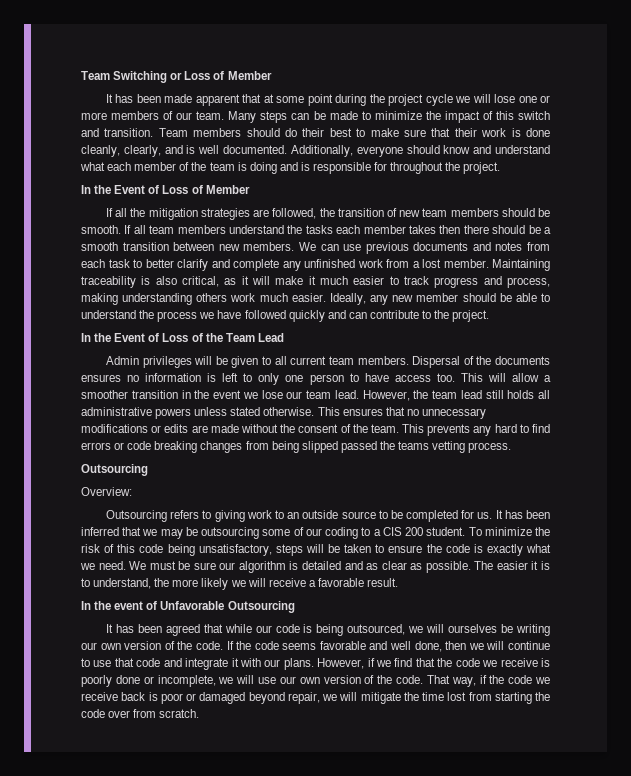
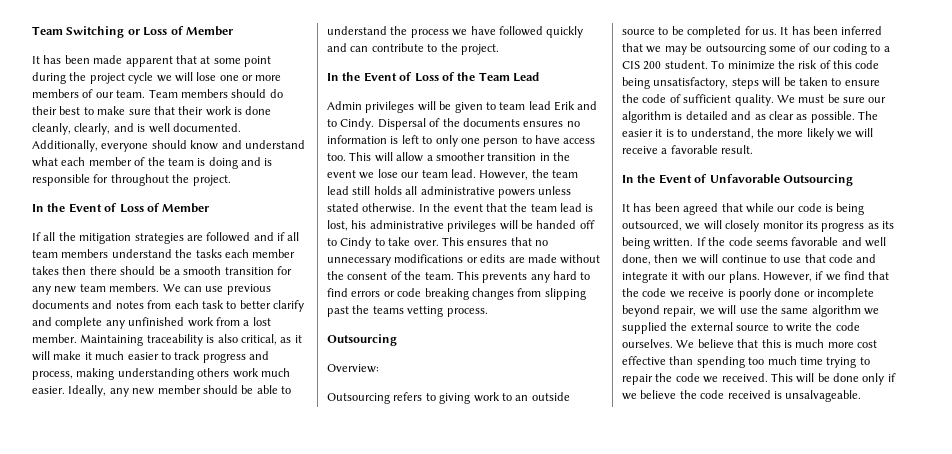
[228,111,550,123] [81,128,154,137] Many steps can be made to minimize the impact of this switch and transition. -> (146, 94) none
[272,208,550,219] [81,225,132,234] followed, the transition of new team members should be smooth. If -> [206,232,285,242] followed and if
[173,242,240,251] between new -> [277,266,292,275] [32,284,106,295] for any new team
[274,356,409,365] all current team members. -> [499,101,598,111] [327,118,375,130] team lead Erik and to Cindy.
(315, 411) none -> [418,203,594,212] [327,220,595,232] [327,237,439,249] In the event that the team lead is lost, his administrative privileges will be handed off to Cindy to take over.
[271,441,377,453] being slipped passed -> [544,288,586,300] [327,306,349,317] slipping past
[473,544,551,556] [80,561,126,570] is exactly what we need. -> [669,94,774,106] of sufficient quality.
[114,601,144,610] event -> [658,174,692,184] Event
[448,624,550,636] [81,641,223,650] ourselves be writing our own version of the code. -> [725,220,894,232] [622,237,694,249] closely monitor its progress as its being written.
[157,675,550,687] [81,692,550,704] [81,709,200,718] incomplete, we will use our own version of the code. That way, if the code we receive back is poor or damaged beyond repair, we will mitigate the time lost from starting the code over from scratch. -> [817,288,874,300] [622,305,879,317] [622,322,860,334] [622,339,877,348] [622,356,870,368] [622,373,896,385] [622,390,862,402] incomplete beyond repair, we will use the same algorithm we supplied the external source to write the code ourselves. We believe that this is much more cost effective than spending too much time trying to repair the code we received. This will be done only if we believe the code received is unsalvageable.

